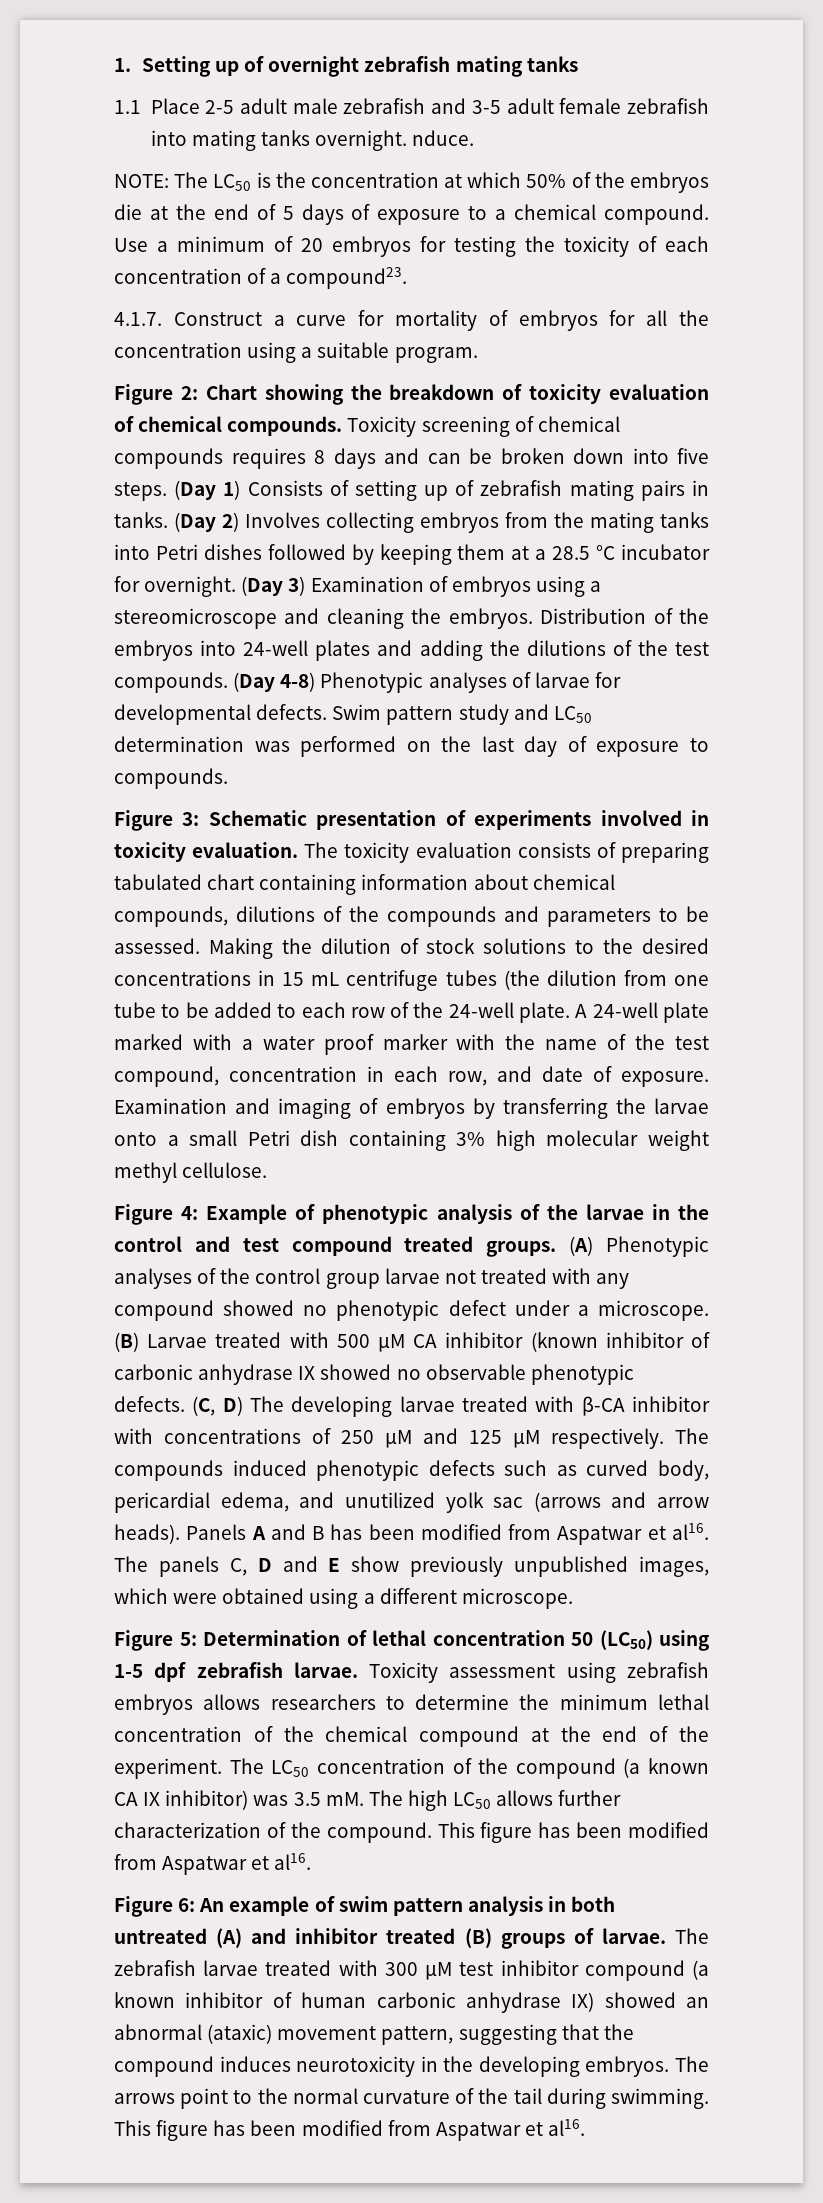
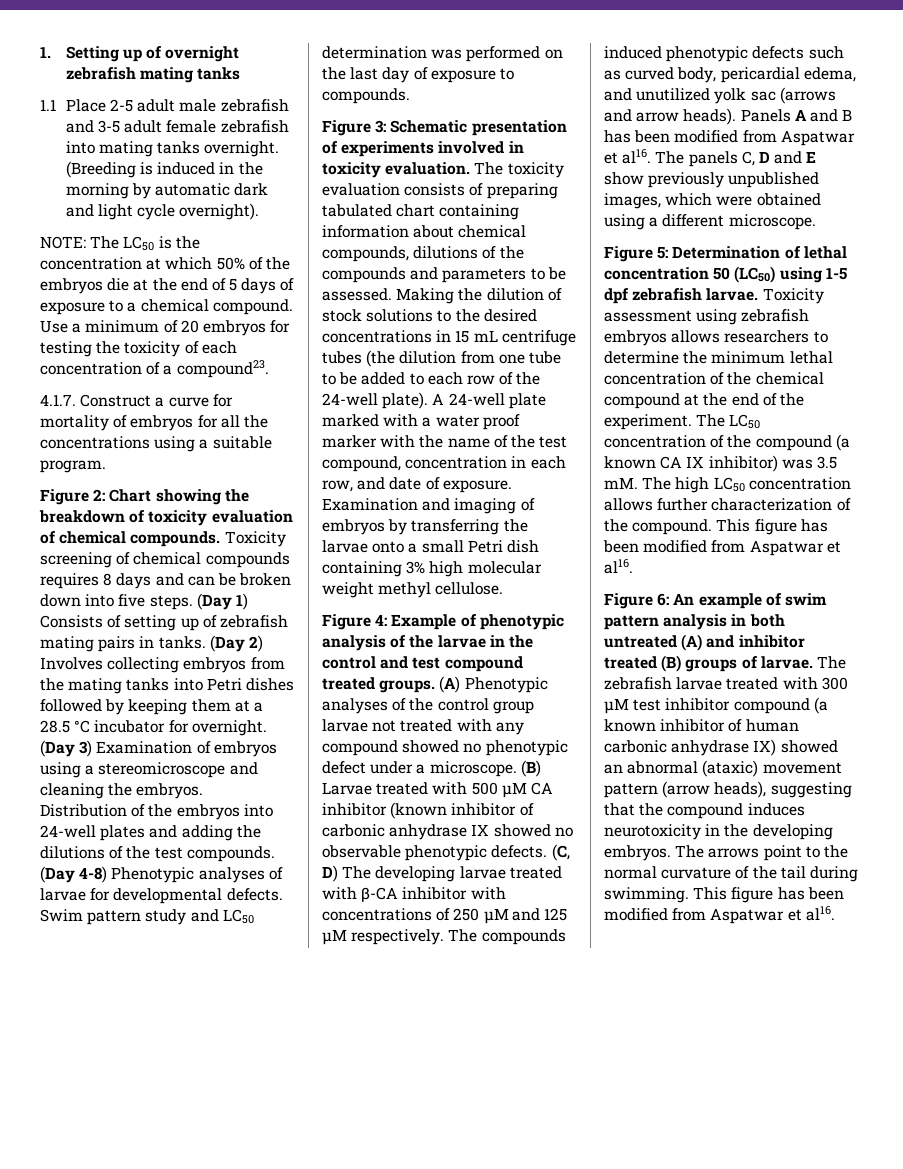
[412,130,475,146] nduce. -> [65,161,263,178] [65,183,269,199] [65,203,260,220] (Breeding is induced in the morning by automatic dark and light cycle overnight).
[114,342,242,358] concentration -> [40,436,150,449] concentrations
[519,1002,571,1023] plate. -> [382,392,429,409] plate).
(492, 1800) none -> [748,477,851,490] concentration
[381,2026,454,2045] pattern, -> [604,781,767,798] pattern (arrow heads),

